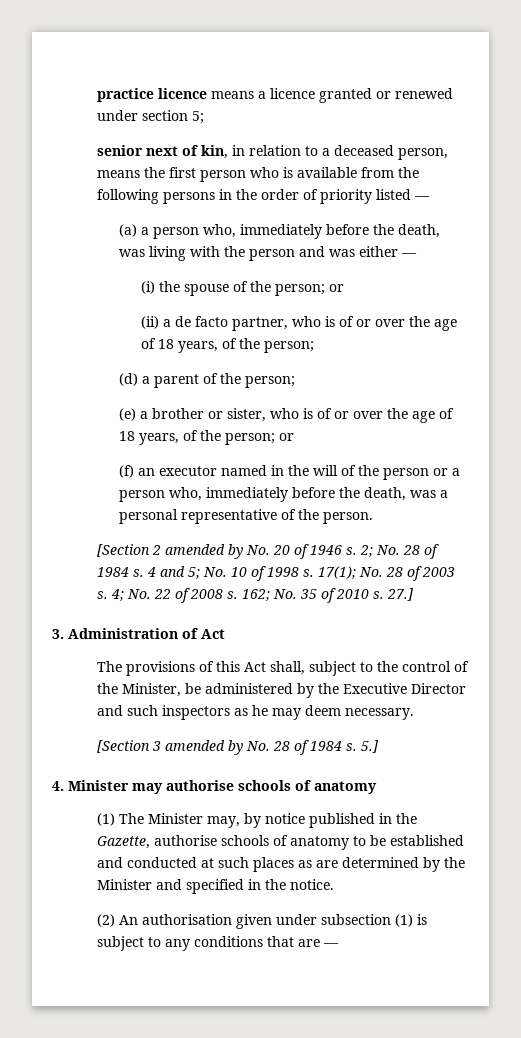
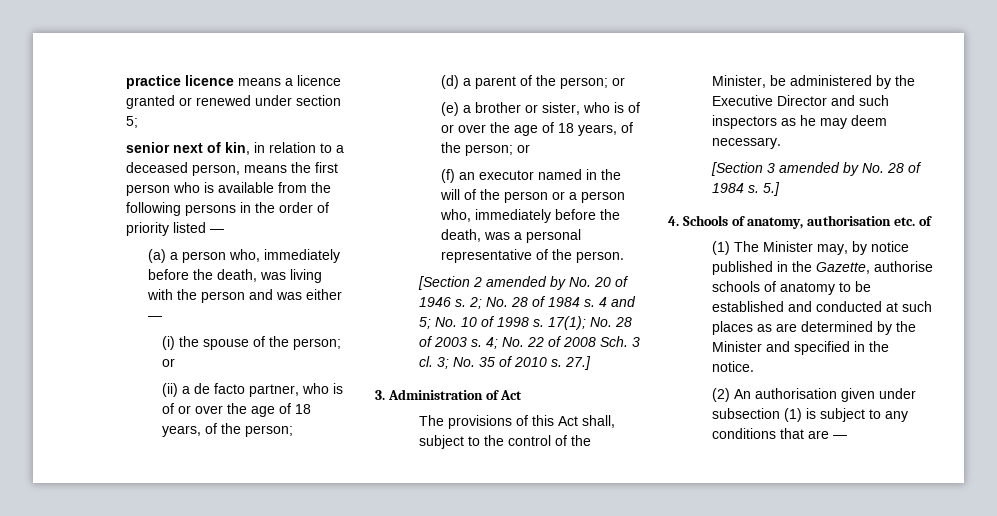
(296, 382) none -> [611,77,625,86] or
[226,589,270,602] s. 162; -> [599,336,640,347] [418,356,449,369] Sch. 3 cl. 3;
[68,780,377,794] Minister may authorise schools of anatomy -> [682,215,932,229] Schools of anatomy, authorisation etc. of

